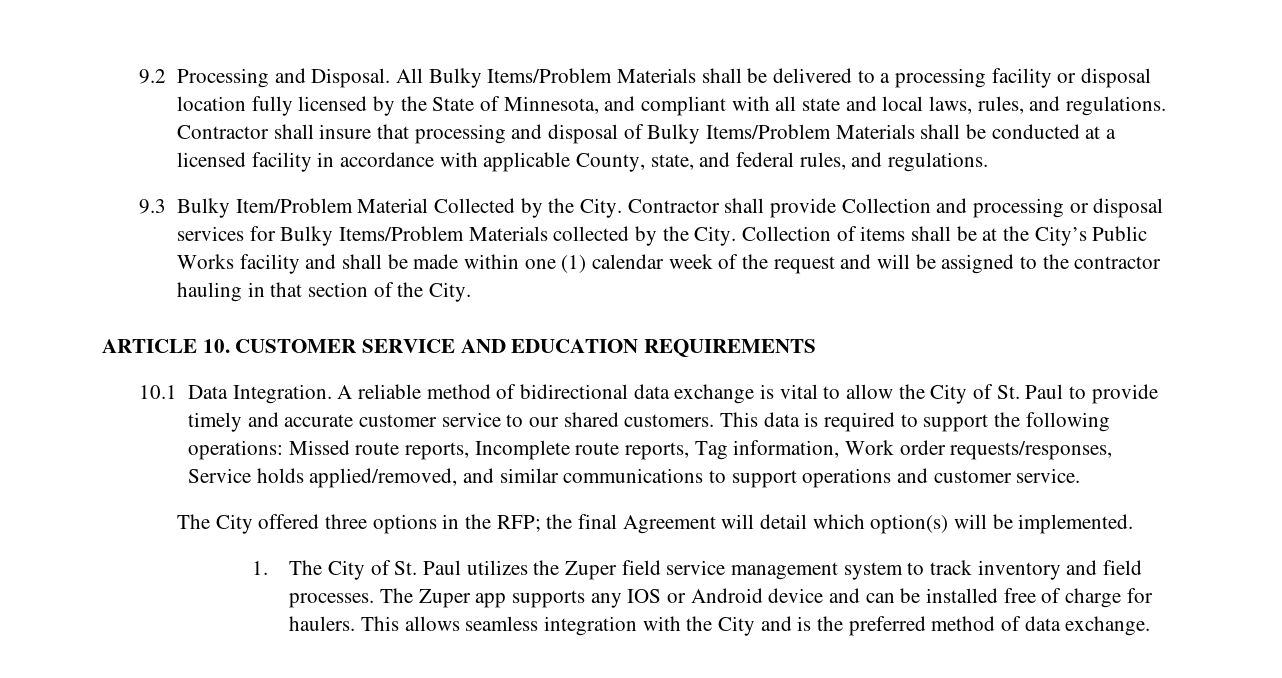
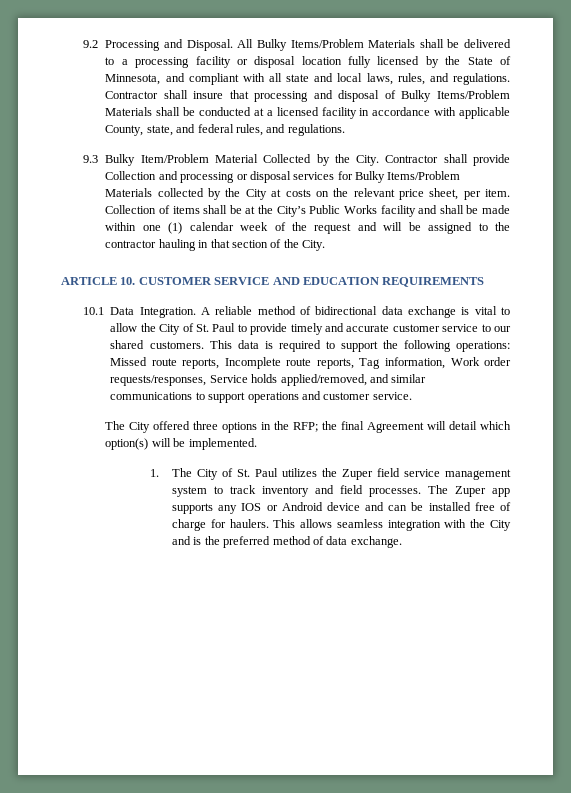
[694,226,737,246] City. -> [245,188,510,200] City at costs on the relevant price sheet, per item.

